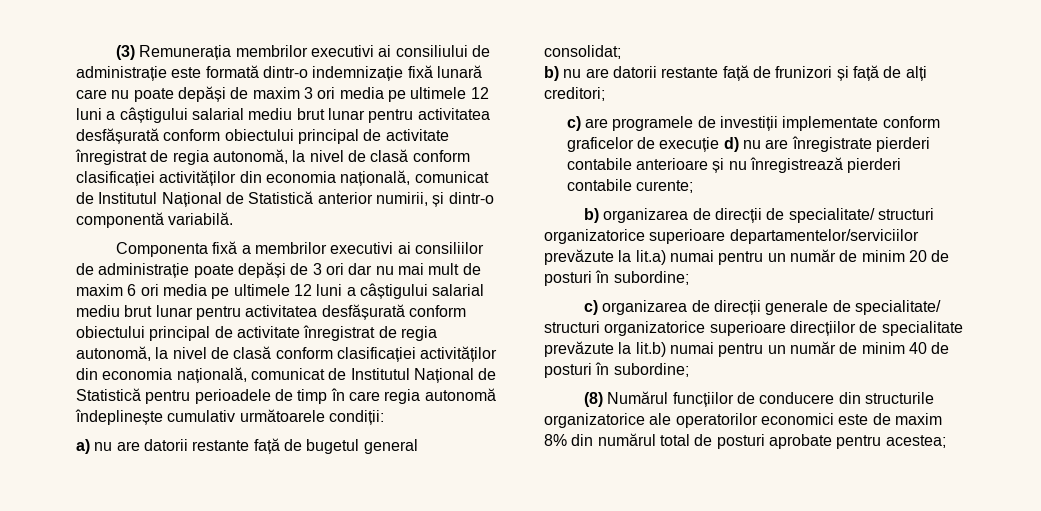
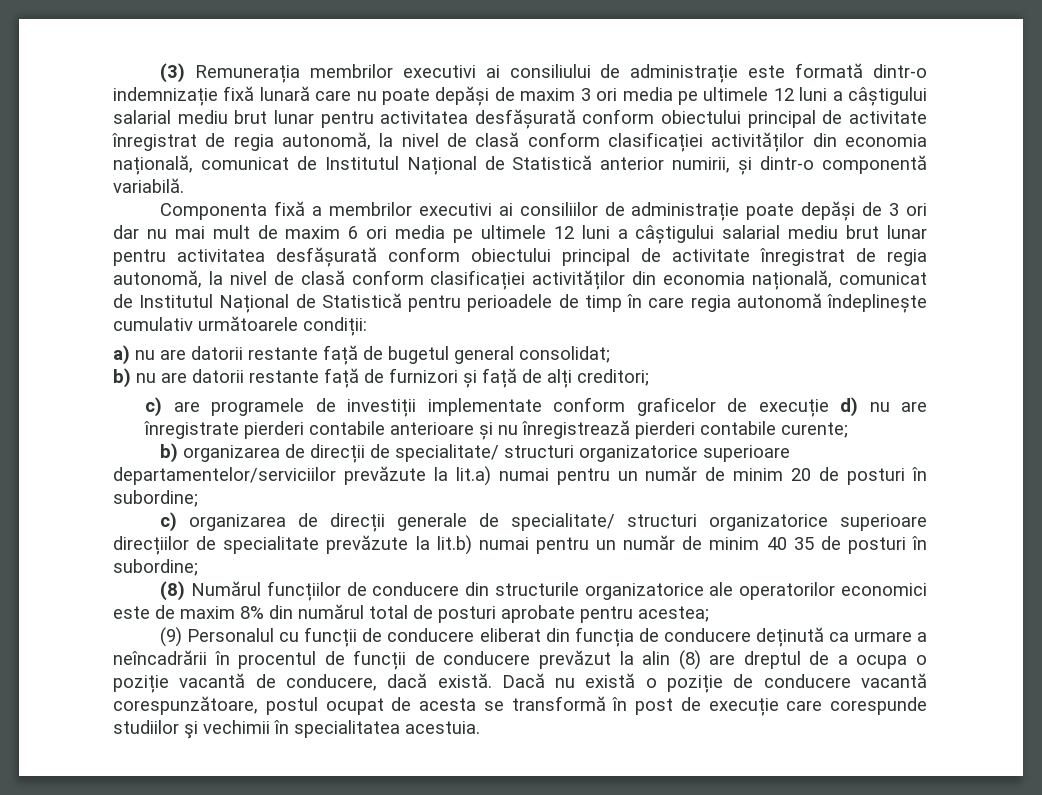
[775,66,833,78] frunizori -> [389,368,458,383] furnizori
(927, 348) none -> [793,537,814,550] 35
(946, 441) none -> [160,627,927,647] [113,650,927,670] [113,673,927,693] [113,696,927,716] [113,720,480,739] // (9) Personalul cu funcții de conducere eliberat din funcția de conducere deținută ca urmare a neîncadrării în procentul de funcții de conducere prevăzut la alin (8) are dreptul de a ocupa o poziție vacantă de conducere, dacă există. Dacă nu există o poziție de conducere vacantă corespunzătoare, postul ocupat de acesta se transformă în post de execuție care corespunde studiilor şi vechimii în specialitatea acestuia.

